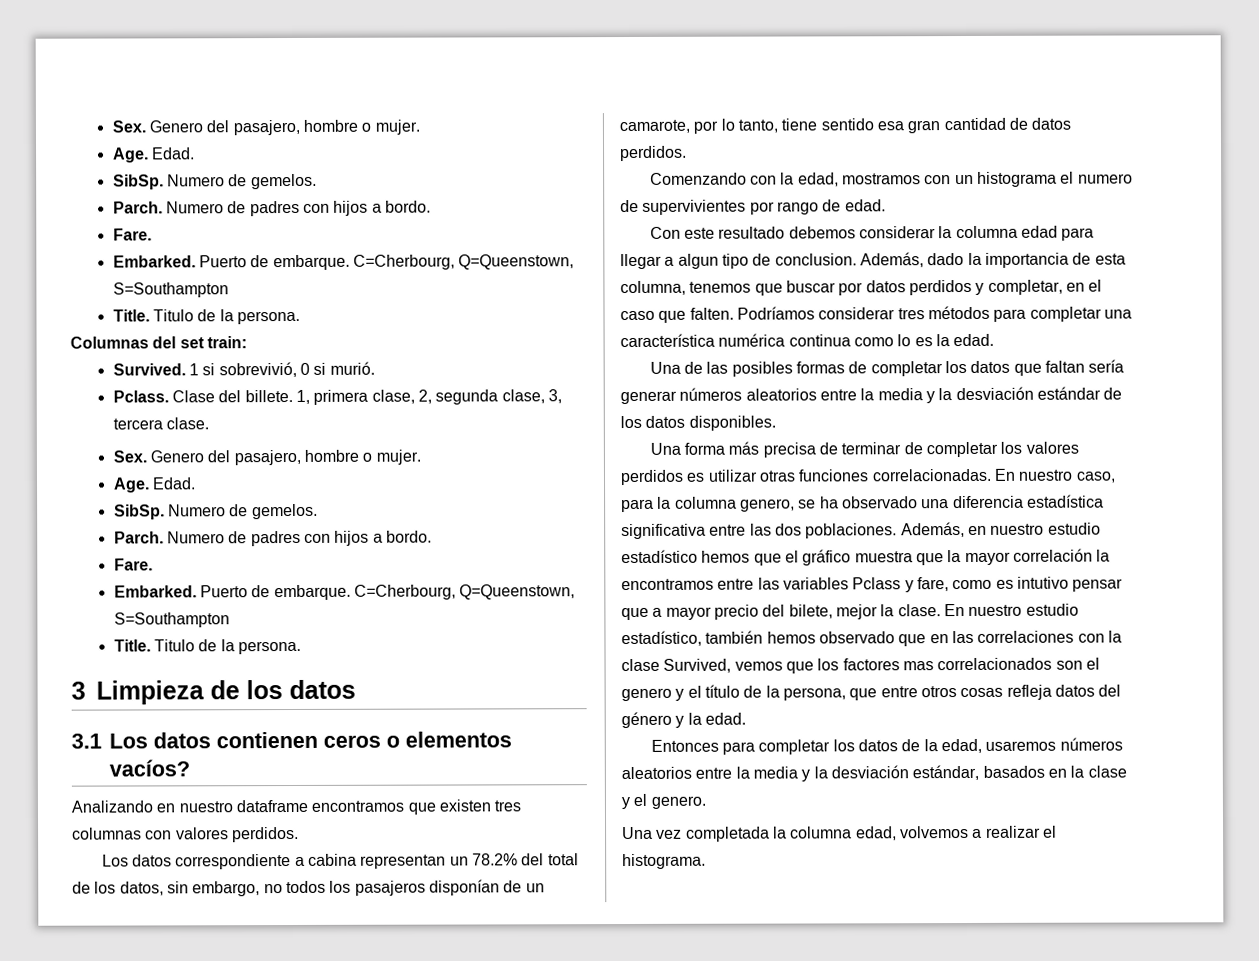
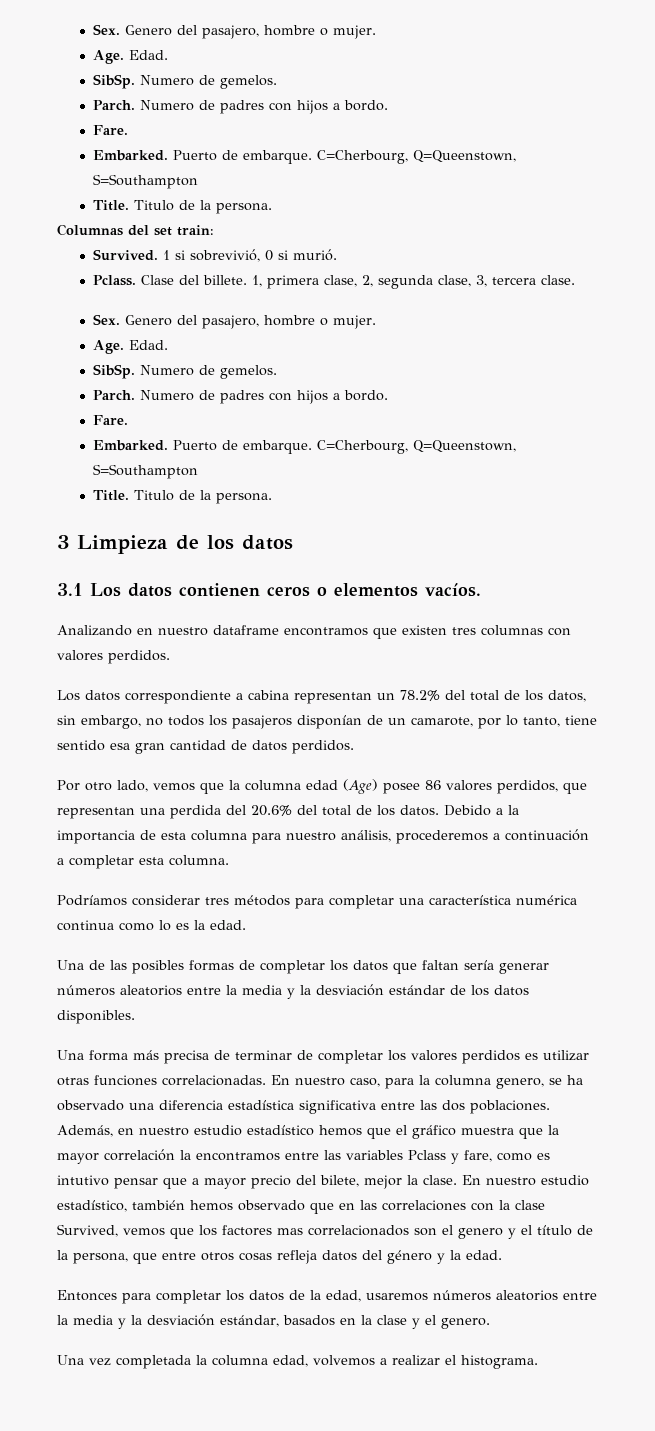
[109,759,190,777] vacíos? -> [425,583,482,597] vacíos.
[649,171,1133,187] [620,199,886,215] [649,225,1095,241] [620,252,1126,270] [620,279,1103,296] [620,307,734,323] Comenzando con la edad, mostramos con un histograma el numero de supervivientes por rango de edad. // Con este resultado debemos considerar la columna edad para llegar a algun tipo de conclusion. Además, dado la importancia de esta columna, tenemos que buscar por datos perdidos y completar, en el caso que falten. -> [57,779,587,794] [57,805,519,819] [57,829,589,844] [57,855,229,869] Por otro lado, vemos que la columna edad (Age) posee 86 valores perdidos, que representan una perdida del 20.6% del total de los datos. Debido a la importancia de esta columna para nuestro análisis, procederemos a continuación a completar esta columna. //

